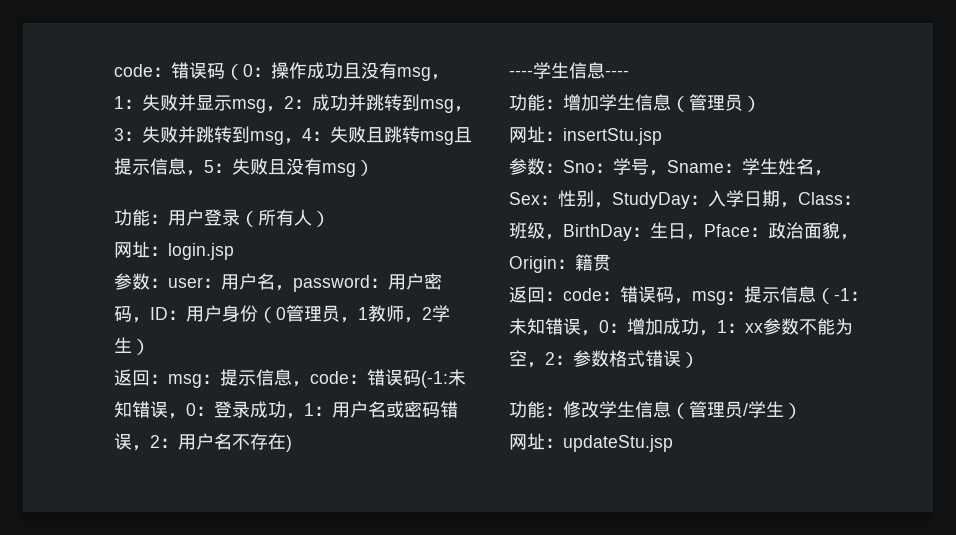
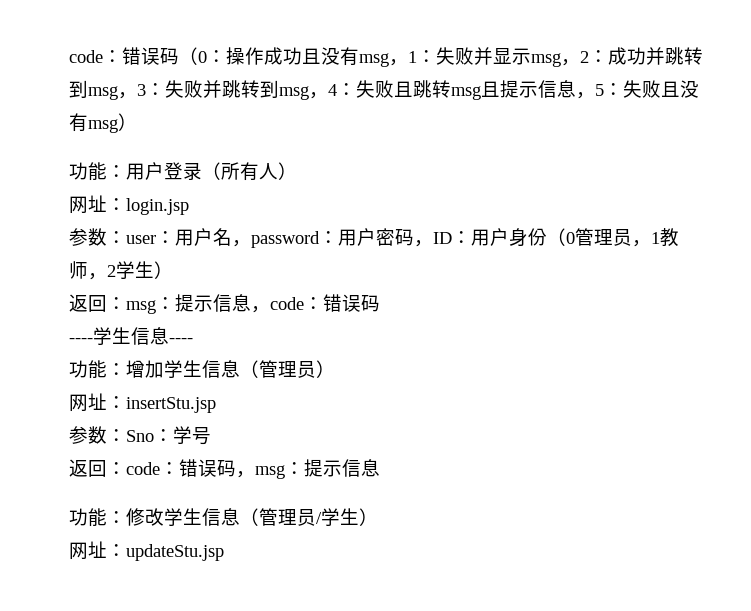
[421,369,466,388] [114,401,458,419] [114,433,292,452] (-1:未知错误，0：登录成功，1：用户名或密码错误，2：用户名不存在) -> (380, 303) none
[649,158,832,176] [509,190,861,209] [509,222,858,241] [509,254,611,273] ，Sname：学生姓名，Sex：性别，StudyDay：入学日期，Class：班级，BirthDay：生日，Pface：政治面貌，Origin：籍贯 -> (211, 436) none
[816,288,868,304] [509,318,853,336] [509,350,699,368] （-1：未知错误，0：增加成功，1：xx参数不能为空，2：参数格式错误） -> (380, 468) none

